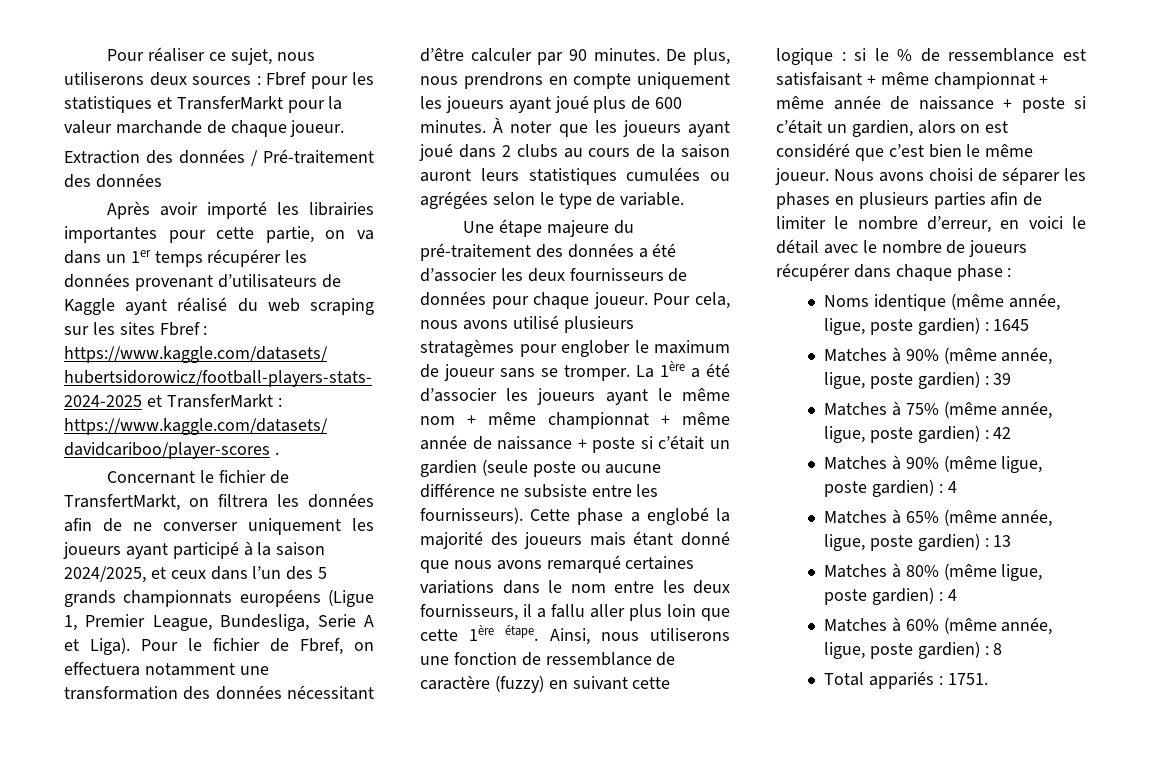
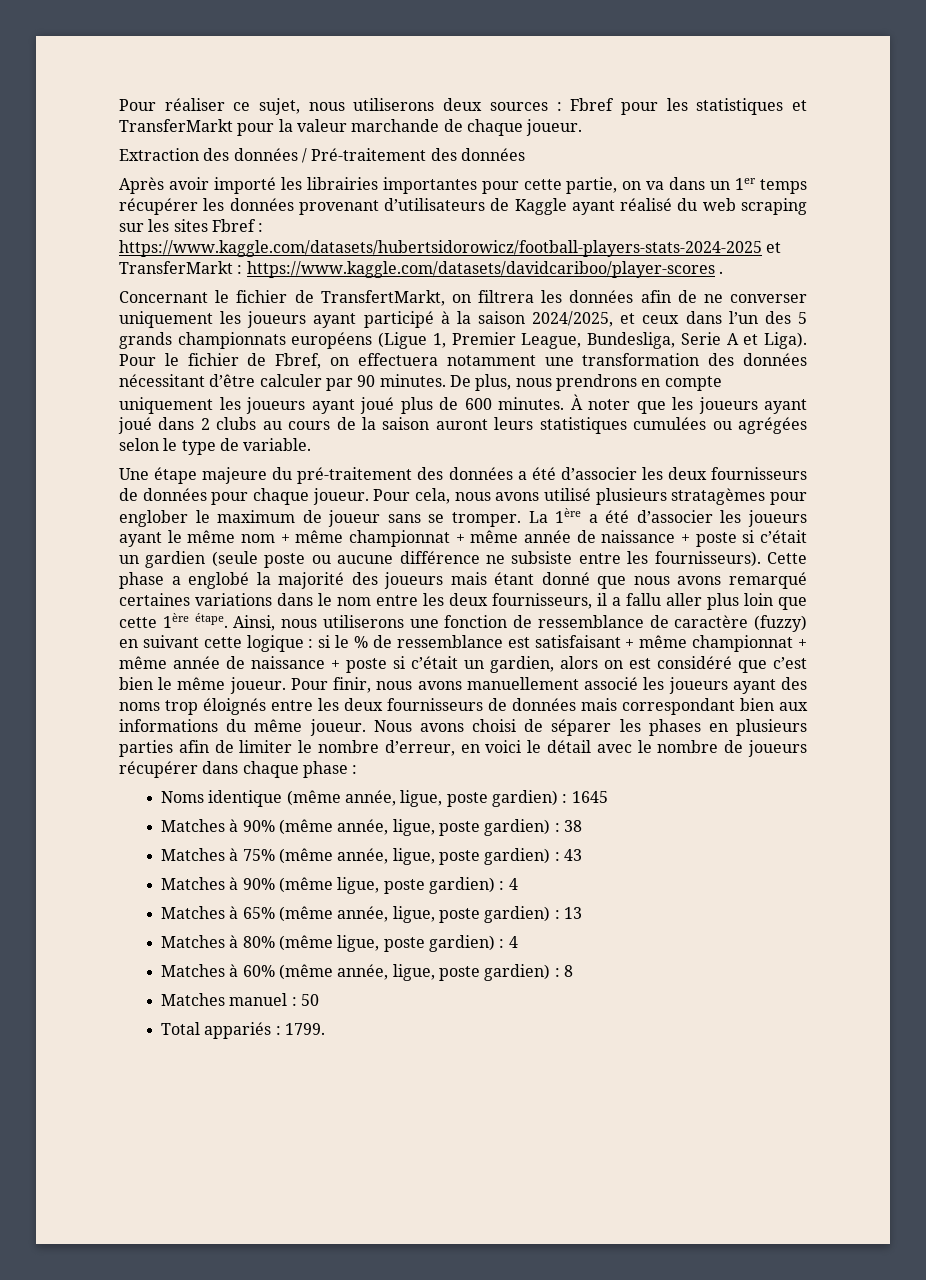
(829, 176) none -> [290,677,808,694] [119,698,808,715] [119,719,366,736] Pour finir, nous avons manuellement associé les joueurs ayant des noms trop éloignés entre les deux fournisseurs de données mais correspondant bien aux informations du même joueur.
[993,373,1012,385] 39 -> [563,820,582,832] 38
[993,427,1012,439] 42 -> [563,849,582,861] 43
(1003, 649) none -> [160,993,319,1006] // Matches manuel : 50
[947,673,988,685] 1751. -> [284,1023,325,1035] 1799.

